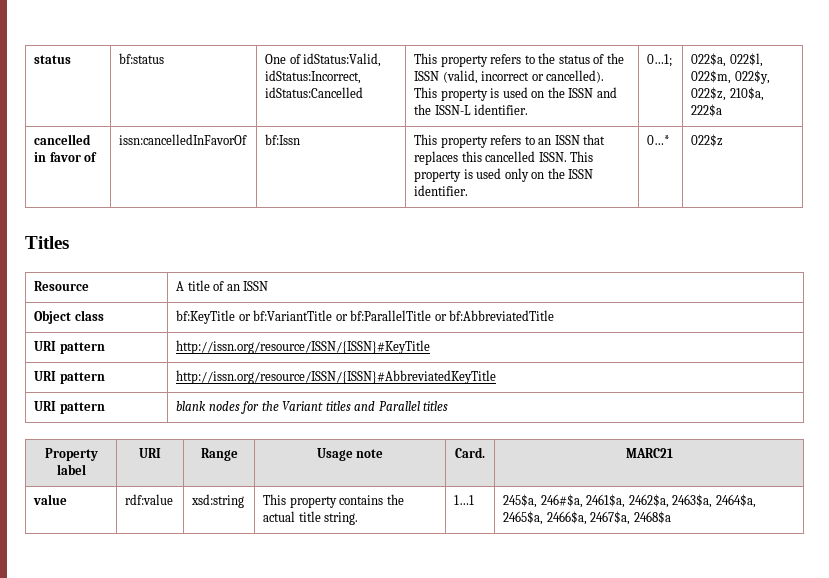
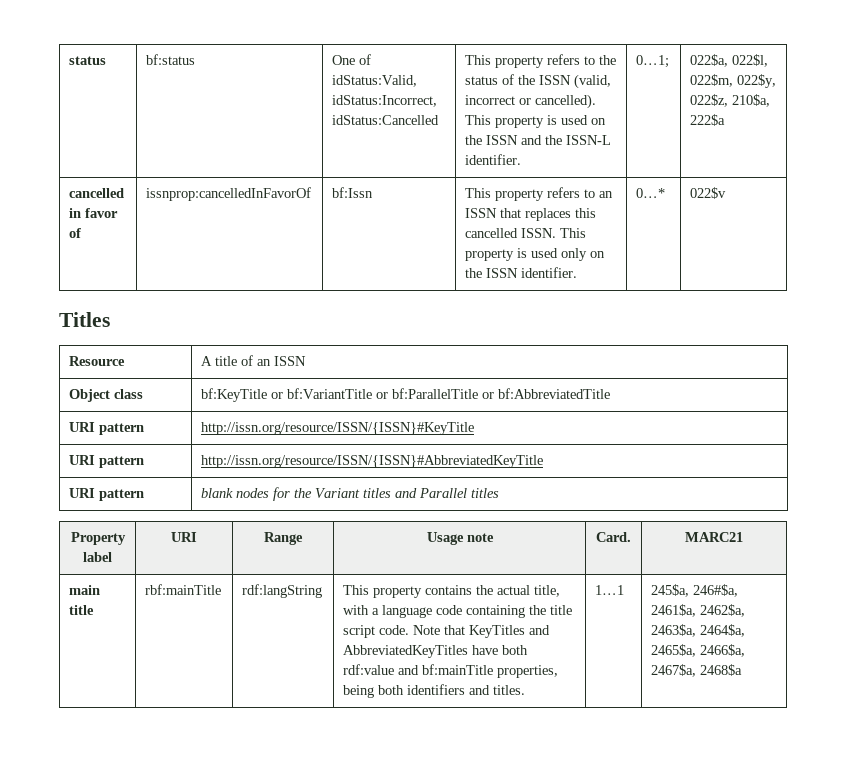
[119,134,248,145] issn:cancelledInFavorOf -> [145,187,311,201] issnprop:cancelledInFavorOf
[691,134,724,147] 022$z -> [689,187,726,199] 022$v
[33,494,68,505] [125,494,174,505] [191,494,245,508] value | rdf:value | xsd:string -> [68,585,100,595] [68,605,94,615] [144,584,221,595] [241,584,322,598] main title | rbf:mainTitle | rdf:langString
[298,511,359,525] title string. -> [533,585,560,597] [342,605,572,618] [342,625,550,638] [342,645,528,658] [342,664,558,678] [342,684,525,698] title, with a language code containing the title script code. Note that KeyTitles and AbbreviatedKeyTitles have both rdf:value and bf:mainTitle properties, being both identifiers and titles.

